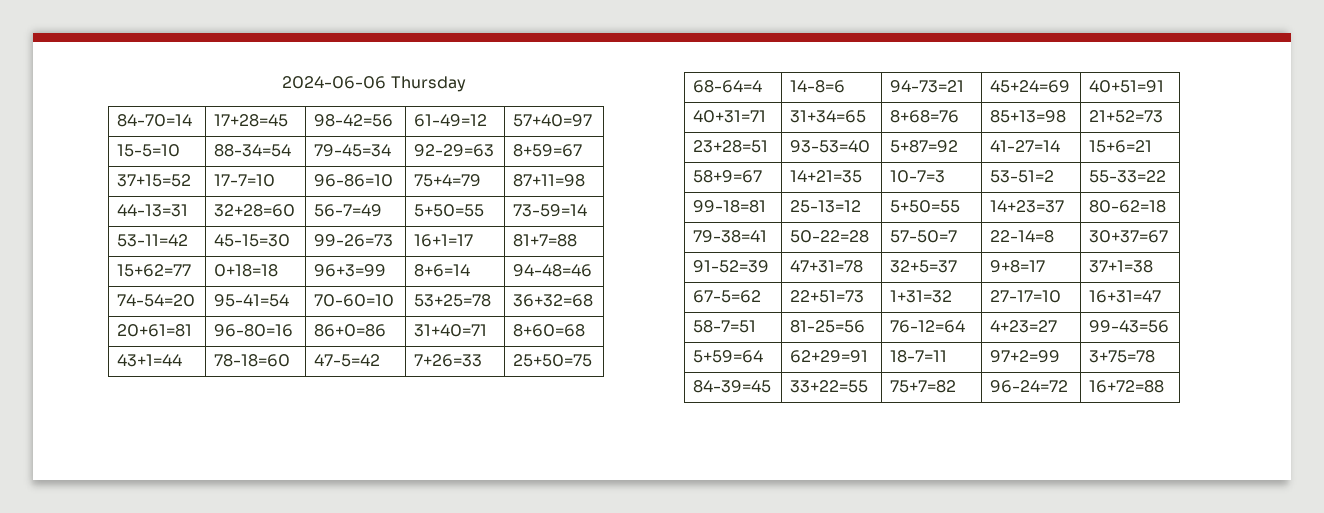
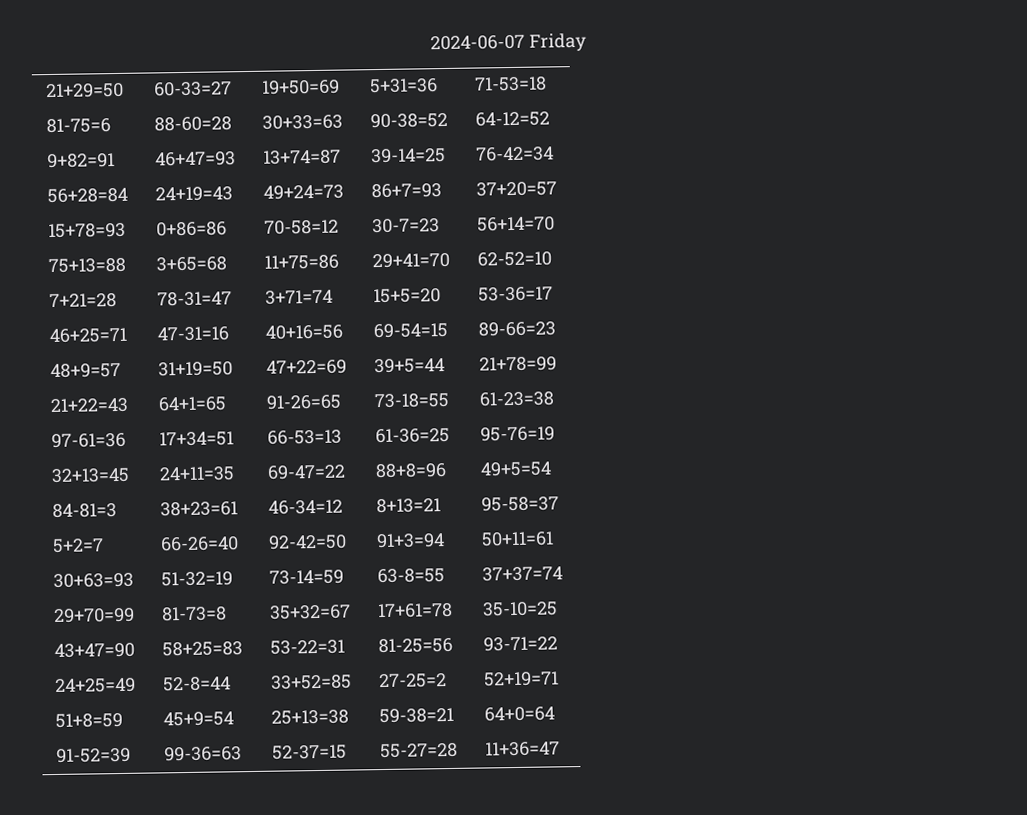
[282,76,466,92] [117,114,193,127] [214,114,289,127] [314,114,394,127] [414,114,488,127] [513,114,593,127] [117,144,181,157] [214,144,292,157] [314,144,392,157] [414,144,495,157] [513,144,583,157] [117,174,192,187] [214,174,276,187] [314,174,394,187] [414,174,482,187] [513,174,586,187] [117,204,189,217] [214,204,296,217] [314,204,383,217] [414,204,485,217] [513,204,588,217] [117,234,189,247] [214,234,291,247] [314,234,394,247] [414,234,474,247] [513,234,578,247] [117,264,192,277] [214,264,279,277] [314,264,387,277] [414,264,471,277] [513,264,593,277] [117,294,196,307] [214,294,290,307] [314,294,395,307] [414,294,492,307] [513,294,594,307] [117,324,193,337] [214,324,294,337] [314,324,387,337] [414,324,488,337] [513,324,586,337] [117,354,183,367] [214,354,291,367] [314,354,381,367] [414,354,483,367] [513,354,593,367] [693,80,763,93] [790,80,846,93] [890,80,965,93] [990,80,1071,93] [1089,80,1165,93] [693,110,767,123] [790,110,867,123] [890,110,960,123] [990,110,1067,123] [1089,110,1164,123] [693,140,769,153] [790,140,871,153] [890,140,959,153] [990,140,1061,152] [1089,140,1153,153] [693,170,763,183] [790,170,863,183] [890,170,946,183] [990,170,1055,183] [1089,170,1167,183] [693,200,767,213] [790,200,862,213] [890,200,961,213] [990,200,1065,213] [1089,200,1167,213] [693,230,768,243] [790,230,870,243] [890,230,958,243] [990,230,1055,243] [1089,230,1169,243] [693,260,770,273] [790,260,864,273] [890,260,958,273] [990,260,1046,273] [1089,260,1154,273] [693,290,762,303] [790,290,865,303] [890,290,953,303] [990,290,1062,303] [1089,290,1162,303] [693,320,757,333] [790,320,866,333] [890,320,966,333] [990,320,1058,333] [1089,320,1170,333] [693,350,764,363] [790,350,869,363] [890,350,948,363] [990,350,1061,363] [1089,350,1156,363] [693,380,772,393] [790,380,869,393] [890,380,957,393] [990,380,1069,393] [1089,380,1165,393] 2024-06-06 Thursday // 84-70=14 | 17+28=45 | 98-42=56 | 61-49=12 | 57+40=97 // 15-5=10 | 88-34=54 | 79-45=34 | 92-29=63 | 8+59=67 // 37+15=52 | 17-7=10 | 96-86=10 | 75+4=79 | 87+11=98 // 44-13=31 | 32+28=60 | 56-7=49 | 5+50=55 | 73-59=14 // 53-11=42 | 45-15=30 | 99-26=73 | 16+1=17 | 81+7=88 // 15+62=77 | 0+18=18 | 96+3=99 | 8+6=14 | 94-48=46 // 74-54=20 | 95-41=54 | 70-60=10 | 53+25=78 | 36+32=68 // 20+61=81 | 96-80=16 | 86+0=86 | 31+40=71 | 8+60=68 // 43+1=44 | 78-18=60 | 47-5=42 | 7+26=33 | 25+50=75 // 68-64=4 | 14-8=6 | 94-73=21 | 45+24=69 | 40+51=91 // 40+31=71 | 31+34=65 | 8+68=76 | 85+13=98 | 21+52=73 // 23+28=51 | 93-53=40 | 5+87=92 | 41-27=14 | 15+6=21 // 58+9=67 | 14+21=35 | 10-7=3 | 53-51=2 | 55-33=22 // 99-18=81 | 25-13=12 | 5+50=55 | 14+23=37 | 80-62=18 // 79-38=41 | 50-22=28 | 57-50=7 | 22-14=8 | 30+37=67 // 91-52=39 | 47+31=78 | 32+5=37 | 9+8=17 | 37+1=38 // 67-5=62 | 22+51=73 | 1+31=32 | 27-17=10 | 16+31=47 // 58-7=51 | 81-25=56 | 76-12=64 | 4+23=27 | 99-43=56 // 5+59=64 | 62+29=91 | 18-7=11 | 97+2=99 | 3+75=78 // 84-39=45 | 33+22=55 | 75+7=82 | 96-24=72 | 16+72=88 -> [430,32,587,52] [45,82,124,99] [153,81,232,97] [261,79,340,95] [368,78,438,94] [473,76,547,92] [45,118,111,134] [153,116,232,132] [261,114,343,130] [369,112,448,129] [474,111,550,127] [46,153,115,169] [154,151,236,167] [262,149,341,165] [370,148,446,164] [475,146,554,162] [46,187,128,204] [154,186,233,202] [262,184,344,200] [370,183,442,199] [475,181,557,197] [47,222,126,239] [155,221,227,237] [263,219,339,235] [371,218,440,234] [476,216,555,232] [47,257,126,274] [155,256,227,272] [263,254,339,270] [371,252,450,269] [476,251,552,267] [48,293,117,309] [156,291,232,307] [264,289,333,305] [372,288,441,304] [477,286,553,302] [48,327,127,344] [156,326,229,342] [264,324,343,340] [372,322,448,339] [477,321,556,337] [49,362,121,379] [157,361,233,377] [265,359,347,375] [373,358,445,374] [478,356,557,372] [49,397,129,414] [157,396,227,412] [265,394,341,410] [373,392,449,409] [478,391,554,407] [50,432,126,449] [158,431,234,447] [266,429,342,445] [374,427,450,444] [479,426,555,442] [50,467,130,484] [158,466,235,482] [266,464,346,480] [374,463,447,479] [479,461,552,477] [51,503,117,519] [159,501,238,517] [267,499,343,515] [375,498,441,514] [480,496,559,512] [51,538,104,554] [159,536,239,552] [267,534,347,550] [375,533,445,549] [480,531,554,547] [52,572,134,589] [160,571,233,587] [268,569,344,585] [376,568,445,584] [481,566,563,582] [53,607,135,624] [160,606,227,622] [268,604,351,620] [376,602,453,619] [481,601,558,617] [53,642,135,659] [161,641,243,657] [269,639,345,655] [377,637,453,654] [482,636,558,652] [54,677,136,694] [162,676,231,692] [270,674,352,690] [378,673,447,689] [483,671,559,687] [54,712,123,729] [162,711,234,727] [270,709,349,725] [378,707,454,724] [483,706,555,722] [55,747,131,763] [163,746,242,762] [271,744,347,760] [379,742,458,759] [484,741,560,757] 2024-06-07 Friday // 21+29=50 | 60-33=27 | 19+50=69 | 5+31=36 | 71-53=18 // 81-75=6 | 88-60=28 | 30+33=63 | 90-38=52 | 64-12=52 // 9+82=91 | 46+47=93 | 13+74=87 | 39-14=25 | 76-42=34 // 56+28=84 | 24+19=43 | 49+24=73 | 86+7=93 | 37+20=57 // 15+78=93 | 0+86=86 | 70-58=12 | 30-7=23 | 56+14=70 // 75+13=88 | 3+65=68 | 11+75=86 | 29+41=70 | 62-52=10 // 7+21=28 | 78-31=47 | 3+71=74 | 15+5=20 | 53-36=17 // 46+25=71 | 47-31=16 | 40+16=56 | 69-54=15 | 89-66=23 // 48+9=57 | 31+19=50 | 47+22=69 | 39+5=44 | 21+78=99 // 21+22=43 | 64+1=65 | 91-26=65 | 73-18=55 | 61-23=38 // 97-61=36 | 17+34=51 | 66-53=13 | 61-36=25 | 95-76=19 // 32+13=45 | 24+11=35 | 69-47=22 | 88+8=96 | 49+5=54 // 84-81=3 | 38+23=61 | 46-34=12 | 8+13=21 | 95-58=37 // 5+2=7 | 66-26=40 | 92-42=50 | 91+3=94 | 50+11=61 // 30+63=93 | 51-32=19 | 73-14=59 | 63-8=55 | 37+37=74 // 29+70=99 | 81-73=8 | 35+32=67 | 17+61=78 | 35-10=25 // 43+47=90 | 58+25=83 | 53-22=31 | 81-25=56 | 93-71=22 // 24+25=49 | 52-8=44 | 33+52=85 | 27-25=2 | 52+19=71 // 51+8=59 | 45+9=54 | 25+13=38 | 59-38=21 | 64+0=64 // 91-52=39 | 99-36=63 | 52-37=15 | 55-27=28 | 11+36=47

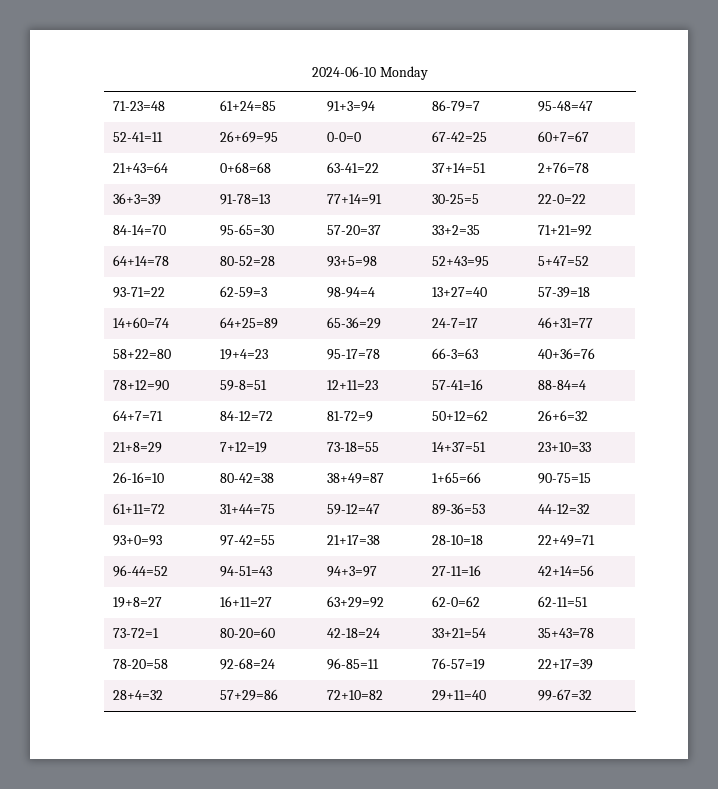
[430,32,587,52] [45,82,124,99] [153,81,232,97] [261,79,340,95] [368,78,438,94] [473,76,547,92] [45,118,111,134] [153,116,232,132] [261,114,343,130] [369,112,448,129] [474,111,550,127] [46,153,115,169] [154,151,236,167] [262,149,341,165] [370,148,446,164] [475,146,554,162] [46,187,128,204] [154,186,233,202] [262,184,344,200] [370,183,442,199] [475,181,557,197] [47,222,126,239] [155,221,227,237] [263,219,339,235] [371,218,440,234] [476,216,555,232] [47,257,126,274] [155,256,227,272] [263,254,339,270] [371,252,450,269] [476,251,552,267] [48,293,117,309] [156,291,232,307] [264,289,333,305] [372,288,441,304] [477,286,553,302] [48,327,127,344] [156,326,229,342] [264,324,343,340] [372,322,448,339] [477,321,556,337] [49,362,121,379] [157,361,233,377] [265,359,347,375] [373,358,445,374] [478,356,557,372] [49,397,129,414] [157,396,227,412] [265,394,341,410] [373,392,449,409] [478,391,554,407] [50,432,126,449] [158,431,234,447] [266,429,342,445] [374,427,450,444] [479,426,555,442] [50,467,130,484] [158,466,235,482] [266,464,346,480] [374,463,447,479] [479,461,552,477] [51,503,117,519] [159,501,238,517] [267,499,343,515] [375,498,441,514] [480,496,559,512] [51,538,104,554] [159,536,239,552] [267,534,347,550] [375,533,445,549] [480,531,554,547] [52,572,134,589] [160,571,233,587] [268,569,344,585] [376,568,445,584] [481,566,563,582] [53,607,135,624] [160,606,227,622] [268,604,351,620] [376,602,453,619] [481,601,558,617] [53,642,135,659] [161,641,243,657] [269,639,345,655] [377,637,453,654] [482,636,558,652] [54,677,136,694] [162,676,231,692] [270,674,352,690] [378,673,447,689] [483,671,559,687] [54,712,123,729] [162,711,234,727] [270,709,349,725] [378,707,454,724] [483,706,555,722] [55,747,131,763] [163,746,242,762] [271,744,347,760] [379,742,458,759] [484,741,560,757] 2024-06-07 Friday // 21+29=50 | 60-33=27 | 19+50=69 | 5+31=36 | 71-53=18 // 81-75=6 | 88-60=28 | 30+33=63 | 90-38=52 | 64-12=52 // 9+82=91 | 46+47=93 | 13+74=87 | 39-14=25 | 76-42=34 // 56+28=84 | 24+19=43 | 49+24=73 | 86+7=93 | 37+20=57 // 15+78=93 | 0+86=86 | 70-58=12 | 30-7=23 | 56+14=70 // 75+13=88 | 3+65=68 | 11+75=86 | 29+41=70 | 62-52=10 // 7+21=28 | 78-31=47 | 3+71=74 | 15+5=20 | 53-36=17 // 46+25=71 | 47-31=16 | 40+16=56 | 69-54=15 | 89-66=23 // 48+9=57 | 31+19=50 | 47+22=69 | 39+5=44 | 21+78=99 // 21+22=43 | 64+1=65 | 91-26=65 | 73-18=55 | 61-23=38 // 97-61=36 | 17+34=51 | 66-53=13 | 61-36=25 | 95-76=19 // 32+13=45 | 24+11=35 | 69-47=22 | 88+8=96 | 49+5=54 // 84-81=3 | 38+23=61 | 46-34=12 | 8+13=21 | 95-58=37 // 5+2=7 | 66-26=40 | 92-42=50 | 91+3=94 | 50+11=61 // 30+63=93 | 51-32=19 | 73-14=59 | 63-8=55 | 37+37=74 // 29+70=99 | 81-73=8 | 35+32=67 | 17+61=78 | 35-10=25 // 43+47=90 | 58+25=83 | 53-22=31 | 81-25=56 | 93-71=22 // 24+25=49 | 52-8=44 | 33+52=85 | 27-25=2 | 52+19=71 // 51+8=59 | 45+9=54 | 25+13=38 | 59-38=21 | 64+0=64 // 91-52=39 | 99-36=63 | 52-37=15 | 55-27=28 | 11+36=47 -> [312,66,428,80] [113,101,166,111] [220,100,277,111] [327,101,376,112] [432,100,481,112] [538,101,594,112] [113,132,164,142] [220,131,279,143] [327,132,362,142] [432,131,488,142] [538,131,590,142] [113,162,169,173] [220,162,272,173] [327,162,380,173] [432,163,487,173] [538,162,590,173] [113,193,162,205] [220,194,271,205] [327,194,383,205] [432,194,480,204] [538,194,587,204] [113,225,167,235] [220,224,275,236] [327,225,382,235] [432,225,481,235] [538,225,593,236] [113,255,170,266] [220,256,276,266] [327,256,378,267] [432,256,490,267] [538,256,590,266] [113,287,166,298] [220,286,268,298] [327,287,376,298] [432,287,488,297] [538,287,591,298] [113,317,170,328] [220,317,279,329] [327,317,382,329] [432,318,479,328] [538,317,594,328] [113,349,172,359] [220,349,269,360] [327,349,381,360] [432,348,479,359] [538,348,596,359] [113,380,170,391] [220,380,268,391] [327,380,379,390] [432,379,484,390] [538,380,587,390] [113,410,164,421] [220,411,274,421] [327,411,374,422] [432,410,489,421] [538,410,589,421] [113,442,163,453] [220,442,268,453] [327,442,380,452] [432,442,487,452] [538,442,592,452] [113,472,165,483] [220,473,275,483] [327,473,385,484] [432,472,482,483] [538,473,592,484] [113,503,166,514] [220,504,276,514] [327,504,381,515] [432,503,486,515] [538,504,591,514] [113,535,163,546] [220,535,276,546] [327,535,381,545] [432,535,484,545] [538,535,596,546] [113,565,169,577] [220,566,273,577] [327,566,378,577] [432,565,482,576] [538,565,595,576] [113,597,163,608] [220,596,273,607] [327,596,385,608] [432,596,481,607] [538,596,589,607] [113,628,160,638] [220,627,276,638] [327,628,381,638] [432,628,487,638] [538,628,595,638] [113,659,169,669] [220,658,276,670] [327,658,380,670] [432,658,486,670] [538,659,594,670] [113,690,164,700] [220,689,279,701] [327,690,384,700] [432,690,487,701] [538,689,593,701] 2024-06-10 Monday // 71-23=48 | 61+24=85 | 91+3=94 | 86-79=7 | 95-48=47 // 52-41=11 | 26+69=95 | 0-0=0 | 67-42=25 | 60+7=67 // 21+43=64 | 0+68=68 | 63-41=22 | 37+14=51 | 2+76=78 // 36+3=39 | 91-78=13 | 77+14=91 | 30-25=5 | 22-0=22 // 84-14=70 | 95-65=30 | 57-20=37 | 33+2=35 | 71+21=92 // 64+14=78 | 80-52=28 | 93+5=98 | 52+43=95 | 5+47=52 // 93-71=22 | 62-59=3 | 98-94=4 | 13+27=40 | 57-39=18 // 14+60=74 | 64+25=89 | 65-36=29 | 24-7=17 | 46+31=77 // 58+22=80 | 19+4=23 | 95-17=78 | 66-3=63 | 40+36=76 // 78+12=90 | 59-8=51 | 12+11=23 | 57-41=16 | 88-84=4 // 64+7=71 | 84-12=72 | 81-72=9 | 50+12=62 | 26+6=32 // 21+8=29 | 7+12=19 | 73-18=55 | 14+37=51 | 23+10=33 // 26-16=10 | 80-42=38 | 38+49=87 | 1+65=66 | 90-75=15 // 61+11=72 | 31+44=75 | 59-12=47 | 89-36=53 | 44-12=32 // 93+0=93 | 97-42=55 | 21+17=38 | 28-10=18 | 22+49=71 // 96-44=52 | 94-51=43 | 94+3=97 | 27-11=16 | 42+14=56 // 19+8=27 | 16+11=27 | 63+29=92 | 62-0=62 | 62-11=51 // 73-72=1 | 80-20=60 | 42-18=24 | 33+21=54 | 35+43=78 // 78-20=58 | 92-68=24 | 96-85=11 | 76-57=19 | 22+17=39 // 28+4=32 | 57+29=86 | 72+10=82 | 29+11=40 | 99-67=32

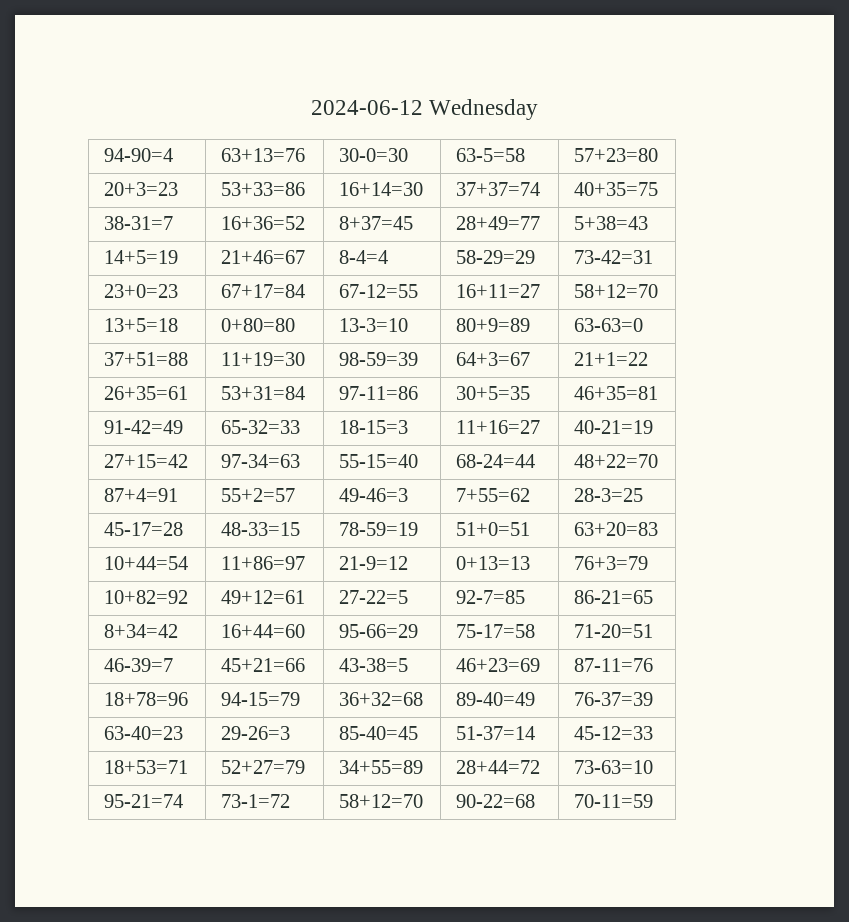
[312,66,428,80] [113,101,166,111] [220,100,277,111] [327,101,376,112] [432,100,481,112] [538,101,594,112] [113,132,164,142] [220,131,279,143] [327,132,362,142] [432,131,488,142] [538,131,590,142] [113,162,169,173] [220,162,272,173] [327,162,380,173] [432,163,487,173] [538,162,590,173] [113,193,162,205] [220,194,271,205] [327,194,383,205] [432,194,480,204] [538,194,587,204] [113,225,167,235] [220,224,275,236] [327,225,382,235] [432,225,481,235] [538,225,593,236] [113,255,170,266] [220,256,276,266] [327,256,378,267] [432,256,490,267] [538,256,590,266] [113,287,166,298] [220,286,268,298] [327,287,376,298] [432,287,488,297] [538,287,591,298] [113,317,170,328] [220,317,279,329] [327,317,382,329] [432,318,479,328] [538,317,594,328] [113,349,172,359] [220,349,269,360] [327,349,381,360] [432,348,479,359] [538,348,596,359] [113,380,170,391] [220,380,268,391] [327,380,379,390] [432,379,484,390] [538,380,587,390] [113,410,164,421] [220,411,274,421] [327,411,374,422] [432,410,489,421] [538,410,589,421] [113,442,163,453] [220,442,268,453] [327,442,380,452] [432,442,487,452] [538,442,592,452] [113,472,165,483] [220,473,275,483] [327,473,385,484] [432,472,482,483] [538,473,592,484] [113,503,166,514] [220,504,276,514] [327,504,381,515] [432,503,486,515] [538,504,591,514] [113,535,163,546] [220,535,276,546] [327,535,381,545] [432,535,484,545] [538,535,596,546] [113,565,169,577] [220,566,273,577] [327,566,378,577] [432,565,482,576] [538,565,595,576] [113,597,163,608] [220,596,273,607] [327,596,385,608] [432,596,481,607] [538,596,589,607] [113,628,160,638] [220,627,276,638] [327,628,381,638] [432,628,487,638] [538,628,595,638] [113,659,169,669] [220,658,276,670] [327,658,380,670] [432,658,486,670] [538,659,594,670] [113,690,164,700] [220,689,279,701] [327,690,384,700] [432,690,487,701] [538,689,593,701] 2024-06-10 Monday // 71-23=48 | 61+24=85 | 91+3=94 | 86-79=7 | 95-48=47 // 52-41=11 | 26+69=95 | 0-0=0 | 67-42=25 | 60+7=67 // 21+43=64 | 0+68=68 | 63-41=22 | 37+14=51 | 2+76=78 // 36+3=39 | 91-78=13 | 77+14=91 | 30-25=5 | 22-0=22 // 84-14=70 | 95-65=30 | 57-20=37 | 33+2=35 | 71+21=92 // 64+14=78 | 80-52=28 | 93+5=98 | 52+43=95 | 5+47=52 // 93-71=22 | 62-59=3 | 98-94=4 | 13+27=40 | 57-39=18 // 14+60=74 | 64+25=89 | 65-36=29 | 24-7=17 | 46+31=77 // 58+22=80 | 19+4=23 | 95-17=78 | 66-3=63 | 40+36=76 // 78+12=90 | 59-8=51 | 12+11=23 | 57-41=16 | 88-84=4 // 64+7=71 | 84-12=72 | 81-72=9 | 50+12=62 | 26+6=32 // 21+8=29 | 7+12=19 | 73-18=55 | 14+37=51 | 23+10=33 // 26-16=10 | 80-42=38 | 38+49=87 | 1+65=66 | 90-75=15 // 61+11=72 | 31+44=75 | 59-12=47 | 89-36=53 | 44-12=32 // 93+0=93 | 97-42=55 | 21+17=38 | 28-10=18 | 22+49=71 // 96-44=52 | 94-51=43 | 94+3=97 | 27-11=16 | 42+14=56 // 19+8=27 | 16+11=27 | 63+29=92 | 62-0=62 | 62-11=51 // 73-72=1 | 80-20=60 | 42-18=24 | 33+21=54 | 35+43=78 // 78-20=58 | 92-68=24 | 96-85=11 | 76-57=19 | 22+17=39 // 28+4=32 | 57+29=86 | 72+10=82 | 29+11=40 | 99-67=32 -> [310,99,539,120] [104,148,174,162] [221,148,306,162] [339,148,409,162] [456,148,526,162] [574,148,659,162] [104,182,179,196] [221,182,306,196] [339,182,424,196] [456,182,541,196] [574,182,659,196] [104,216,174,230] [221,216,306,230] [339,216,414,230] [456,216,541,230] [574,216,649,230] [104,250,179,264] [221,250,306,264] [339,250,389,264] [456,250,536,264] [574,250,654,264] [104,284,179,298] [221,284,306,298] [339,284,419,298] [456,284,541,298] [574,284,659,298] [104,318,179,332] [221,318,296,332] [339,318,409,332] [456,318,531,332] [574,318,644,332] [104,352,189,366] [221,352,306,366] [339,352,419,366] [456,352,531,366] [574,352,649,366] [104,386,189,400] [221,386,306,400] [339,386,419,400] [456,386,531,400] [574,386,659,400] [104,420,184,434] [221,420,301,434] [339,420,409,434] [456,420,541,434] [574,420,654,434] [104,454,189,468] [221,454,301,468] [339,454,419,468] [456,454,536,468] [574,454,659,468] [104,488,179,502] [221,488,296,502] [339,488,409,502] [456,488,531,502] [574,488,644,502] [104,522,184,536] [221,522,301,536] [339,522,419,536] [456,522,531,536] [574,522,659,536] [104,556,189,570] [221,556,306,570] [339,556,409,570] [456,556,531,570] [574,556,649,570] [104,590,189,604] [221,590,306,604] [339,590,409,604] [456,590,526,604] [574,590,654,604] [104,624,179,638] [221,624,306,638] [339,624,419,638] [456,624,536,638] [574,624,654,638] [104,658,174,672] [221,658,306,672] [339,658,409,672] [456,658,541,672] [574,658,654,672] [104,692,189,706] [221,692,301,706] [339,692,424,706] [456,692,536,706] [574,692,654,706] [104,726,184,740] [221,726,291,740] [339,726,419,740] [456,726,536,740] [574,726,654,740] [104,760,189,774] [221,760,306,774] [339,760,424,774] [456,760,541,774] [574,760,654,774] [104,794,184,808] [221,794,291,808] [339,794,424,808] [456,794,536,808] [574,794,654,808] 2024-06-12 Wednesday // 94-90=4 | 63+13=76 | 30-0=30 | 63-5=58 | 57+23=80 // 20+3=23 | 53+33=86 | 16+14=30 | 37+37=74 | 40+35=75 // 38-31=7 | 16+36=52 | 8+37=45 | 28+49=77 | 5+38=43 // 14+5=19 | 21+46=67 | 8-4=4 | 58-29=29 | 73-42=31 // 23+0=23 | 67+17=84 | 67-12=55 | 16+11=27 | 58+12=70 // 13+5=18 | 0+80=80 | 13-3=10 | 80+9=89 | 63-63=0 // 37+51=88 | 11+19=30 | 98-59=39 | 64+3=67 | 21+1=22 // 26+35=61 | 53+31=84 | 97-11=86 | 30+5=35 | 46+35=81 // 91-42=49 | 65-32=33 | 18-15=3 | 11+16=27 | 40-21=19 // 27+15=42 | 97-34=63 | 55-15=40 | 68-24=44 | 48+22=70 // 87+4=91 | 55+2=57 | 49-46=3 | 7+55=62 | 28-3=25 // 45-17=28 | 48-33=15 | 78-59=19 | 51+0=51 | 63+20=83 // 10+44=54 | 11+86=97 | 21-9=12 | 0+13=13 | 76+3=79 // 10+82=92 | 49+12=61 | 27-22=5 | 92-7=85 | 86-21=65 // 8+34=42 | 16+44=60 | 95-66=29 | 75-17=58 | 71-20=51 // 46-39=7 | 45+21=66 | 43-38=5 | 46+23=69 | 87-11=76 // 18+78=96 | 94-15=79 | 36+32=68 | 89-40=49 | 76-37=39 // 63-40=23 | 29-26=3 | 85-40=45 | 51-37=14 | 45-12=33 // 18+53=71 | 52+27=79 | 34+55=89 | 28+44=72 | 73-63=10 // 95-21=74 | 73-1=72 | 58+12=70 | 90-22=68 | 70-11=59

